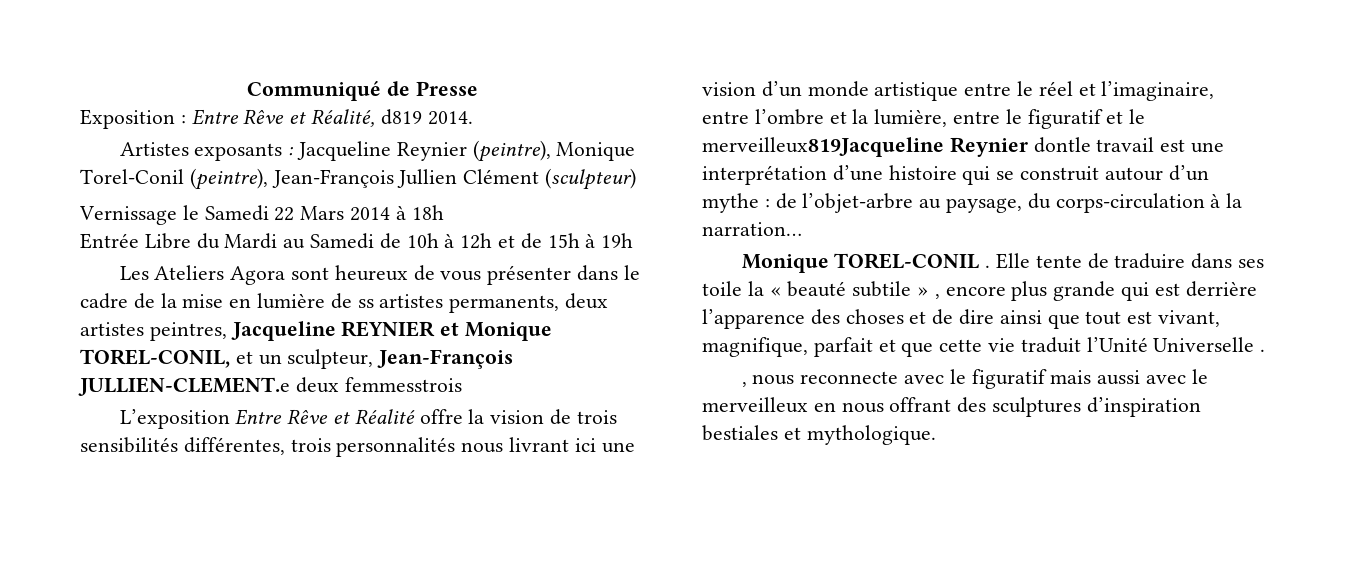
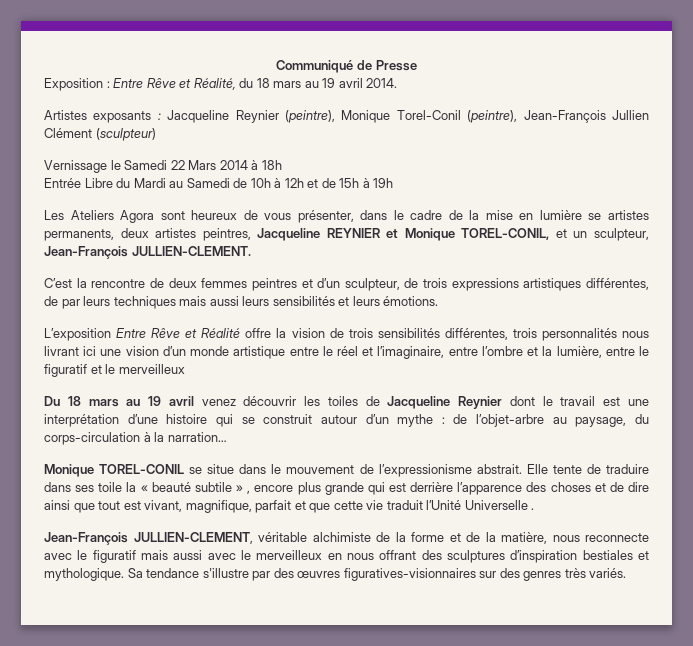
[380,109,422,125] d819 -> [239,78,363,88] du 18 mars au 19 avril
[487,265,572,285] présenter -> [297,210,354,223] présenter,
[330,293,374,309] de ss -> [588,213,602,220] se
[78,377,462,396] JULLIEN-CLEMENT.e deux femmesstrois -> [131,246,251,256] [44,278,650,291] [44,296,439,309] JULLIEN-CLEMENT. // C’est la rencontre de deux femmes peintres et d’un sculpteur, de trois expressions artistiques différentes, de par leurs techniques mais aussi leurs sensibilités et leurs émotions.
[702,137,1091,157] merveilleux819Jacqueline Reynier dontle -> [118,364,185,374] [44,396,553,409] merveilleux // Du 18 mars au 19 avril venez découvrir les toiles de Jacqueline Reynier dont le
[985,265,991,268] . -> [189,464,522,477] se situe dans le mouvement de l’expressionisme abstrait.
[741,382,747,387] , -> [44,532,547,545] Jean-François JULLIEN-CLEMENT, véritable alchimiste de la forme et de la matière,
(936, 435) none -> [127,568,627,581] Sa tendance s'illustre par des œuvres figuratives-visionnaires sur des genres très variés.

